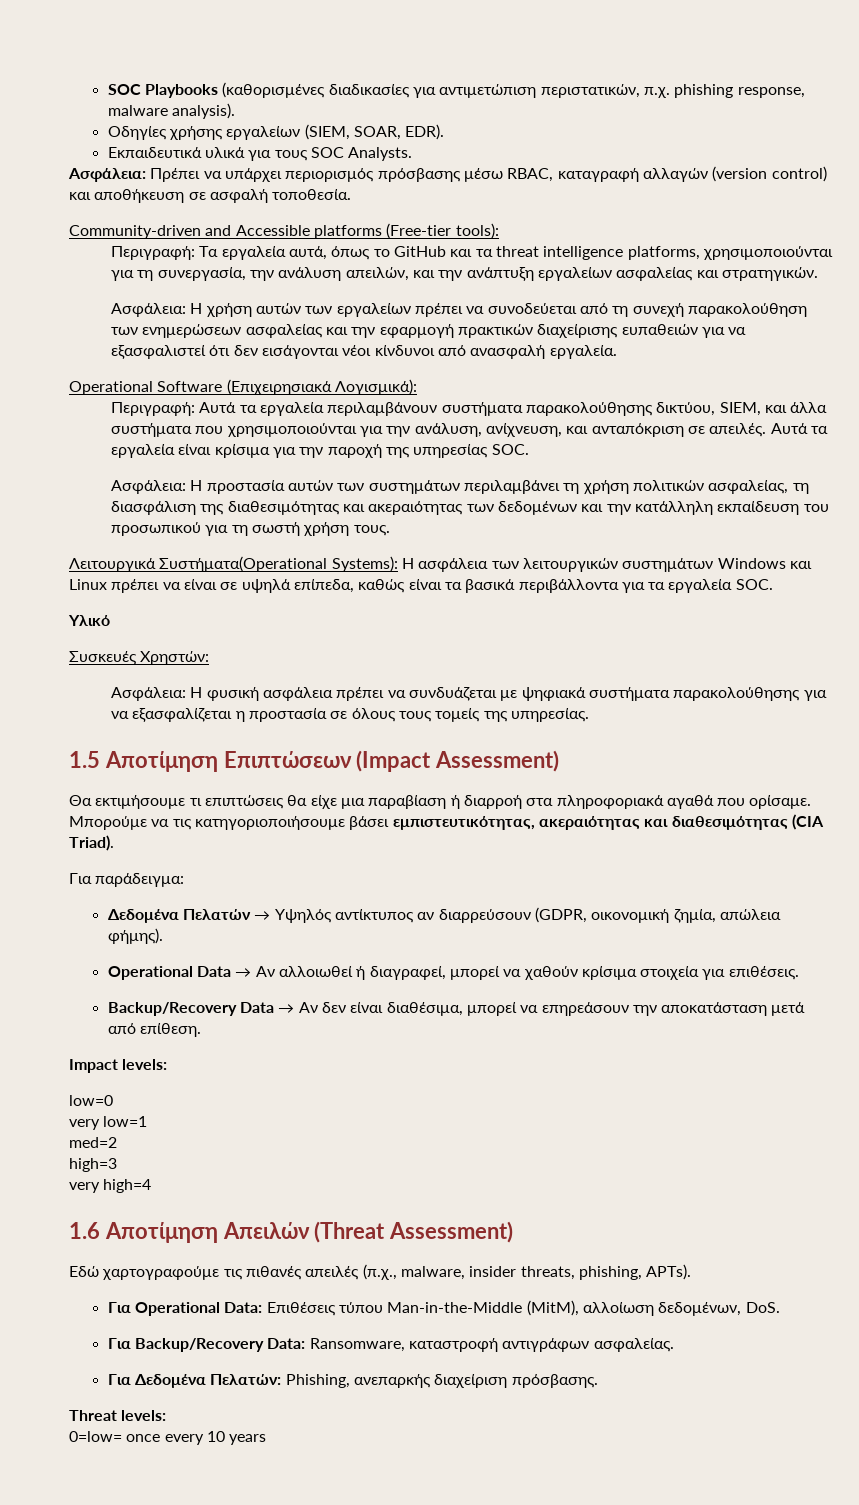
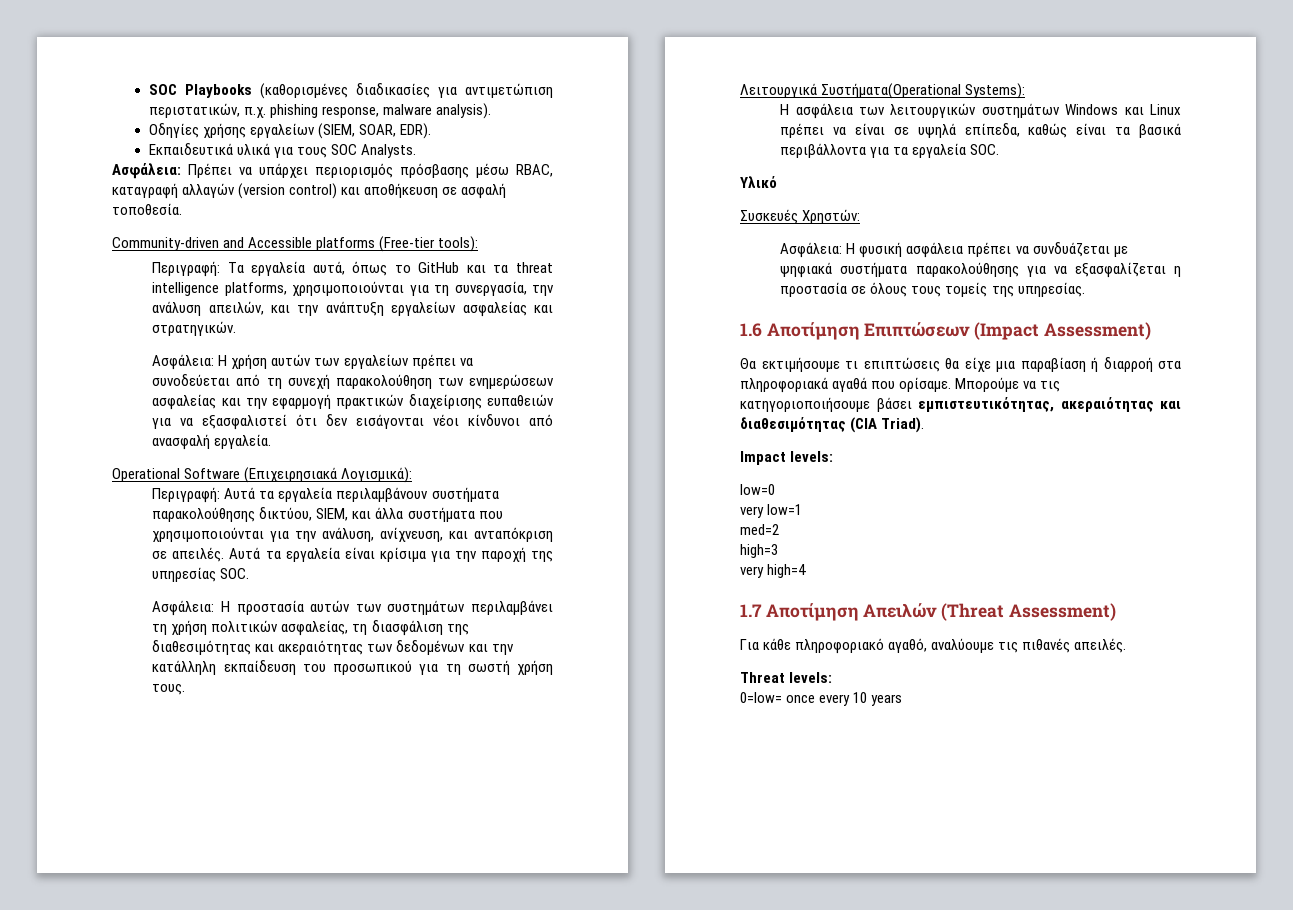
(398, 564) none -> (1026, 91) //
[69,751,100,768] 1.5 -> [740,323,762,337] 1.6
[69,873,185,887] [107,907,781,923] [107,928,163,944] [107,966,799,980] [107,1002,806,1016] [107,1023,201,1037] // Για παράδειγμα: // Δεδομένα Πελατών → Υψηλός αντίκτυπος αν διαρρεύσουν (GDPR, οικονομική ζημία, απώλεια φήμης). // Operational Data → Αν αλλοιωθεί ή διαγραφεί, μπορεί να χαθούν κρίσιμα στοιχεία για επιθέσεις. // Backup/Recovery Data → Αν δεν είναι διαθέσιμα, μπορεί να επηρεάσουν την αποκατάσταση μετά από επίθεση. -> (925, 425) none
[69,1222,100,1239] 1.6 -> [740,604,762,617] 1.7
[69,1264,692,1280] [107,1300,780,1316] [107,1338,674,1352] [107,1374,598,1388] Εδώ χαρτογραφούμε τις πιθανές απειλές (π.χ., malware, insider threats, phishing, APTs). // Για Operational Data: Επιθέσεις τύπου Man-in-the-Middle (MitM), αλλοίωση δεδομένων, DoS. // Για Backup/Recovery Data: Ransomware, καταστροφή αντιγράφων ασφαλείας. // Για Δεδομένα Πελατών: Phishing, ανεπαρκής διαχείριση πρόσβασης. -> [740,638,1127,654] Για κάθε πληροφοριακό αγαθό, αναλύουμε τις πιθανές απειλές.

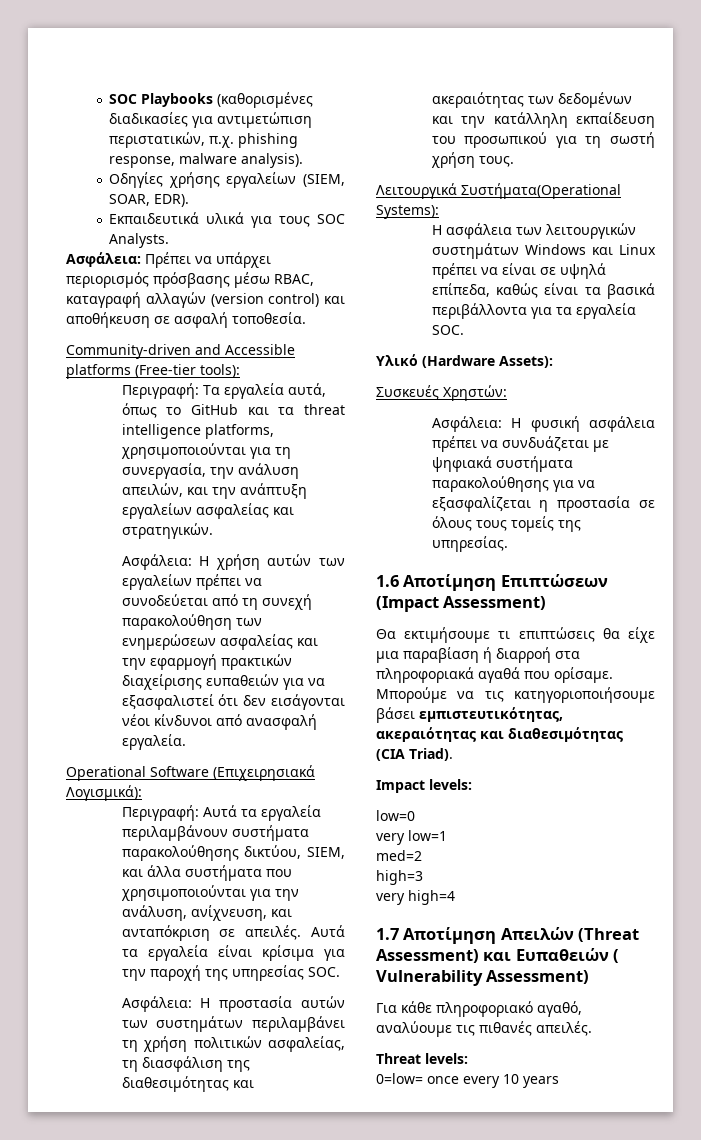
(777, 182) none -> [422,355,553,368] (Hardware Assets):
(1116, 612) none -> [483,948,620,963] [376,970,590,986] και Ευπαθειών ( Vulnerability Assessment)

